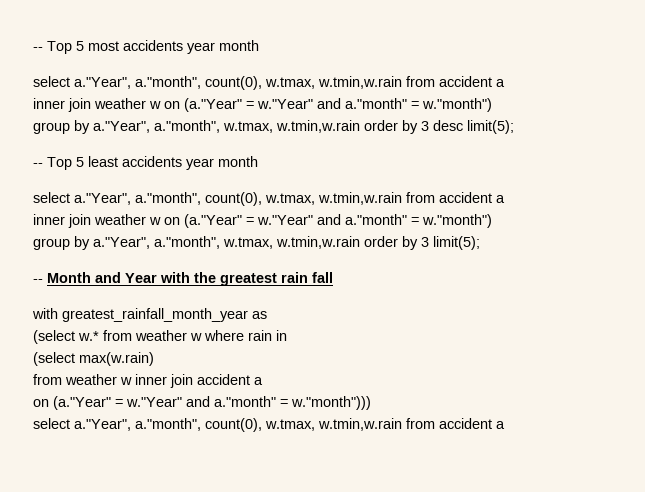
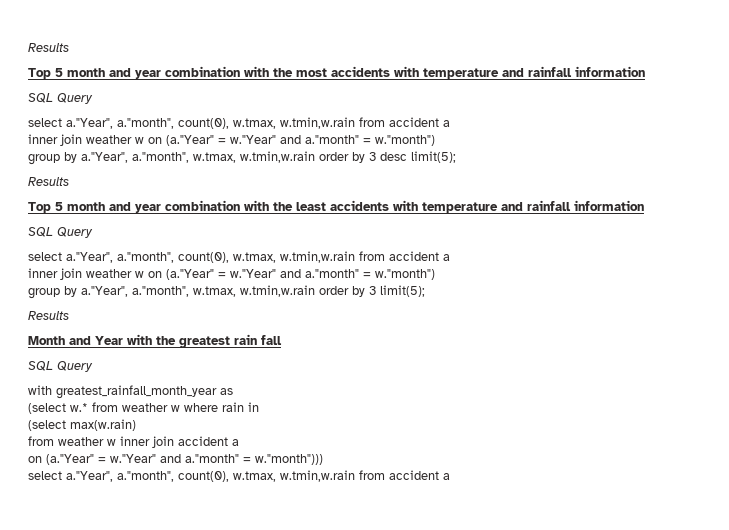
[33,40,259,54] -- Top 5 most accidents year month -> [28,43,69,52] [28,66,645,79] [28,93,93,104] Results // Top 5 month and year combination with the most accidents with temperature and rainfall information // SQL Query
[33,156,258,170] -- Top 5 least accidents year month -> [28,177,69,186] [28,200,644,213] [28,227,93,238] Results // Top 5 month and year combination with the least accidents with temperature and rainfall information // SQL Query
[33,279,43,283] -- -> [28,311,69,320] Results //
(333, 277) none -> [28,361,93,372] // SQL Query

